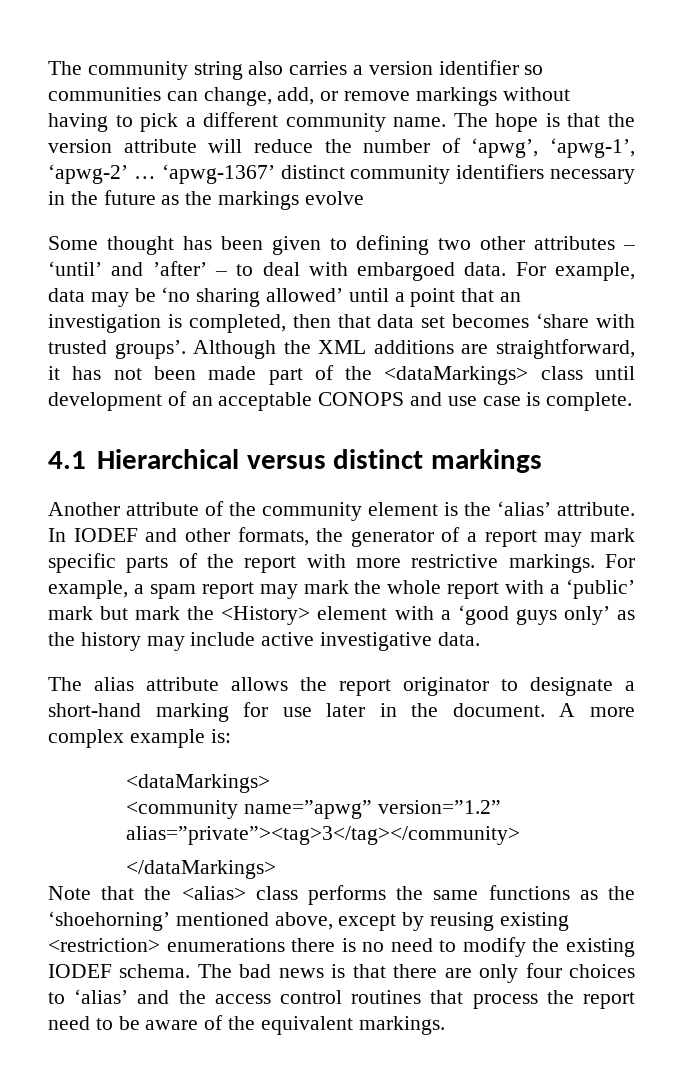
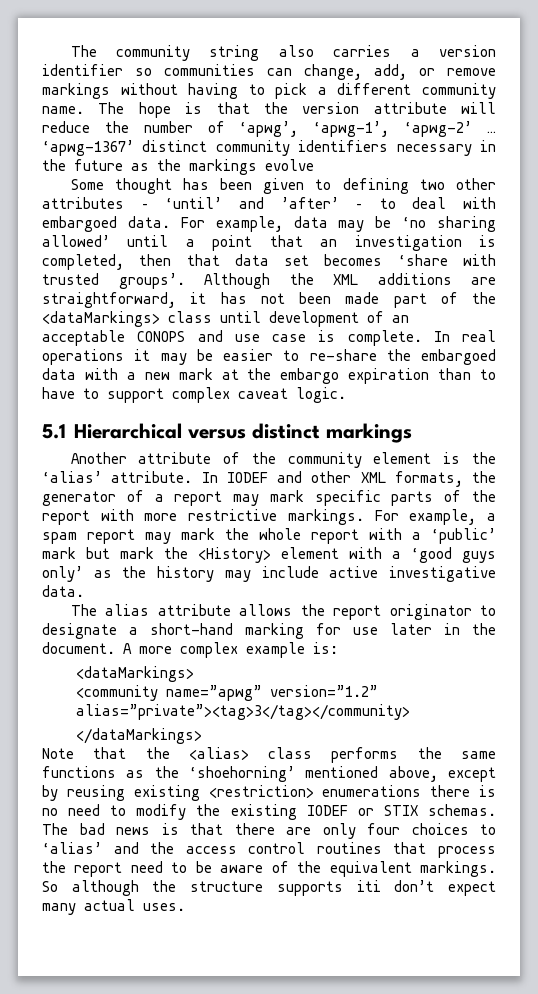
[48,451,86,469] // 4.1 -> [433,330,496,342] [42,349,496,365] [42,368,496,384] [42,387,346,403] [42,424,66,439] In real operations it may be easier to re-share the embargoed data with a new mark at the embargo expiration than to have to support complex caveat logic. // 5.1
(230, 535) none -> [360,472,386,483] XML
[119,964,191,978] schema. -> [357,804,496,816] or STIX schemas.
(445, 1025) none -> [42,880,497,896] [42,899,185,915] So although the structure supports iti don’t expect many actual uses.

